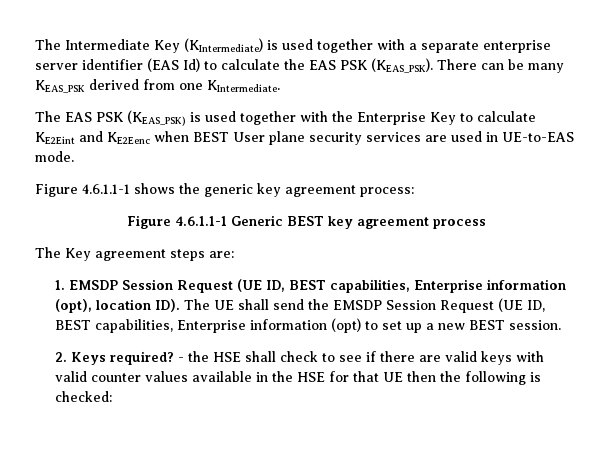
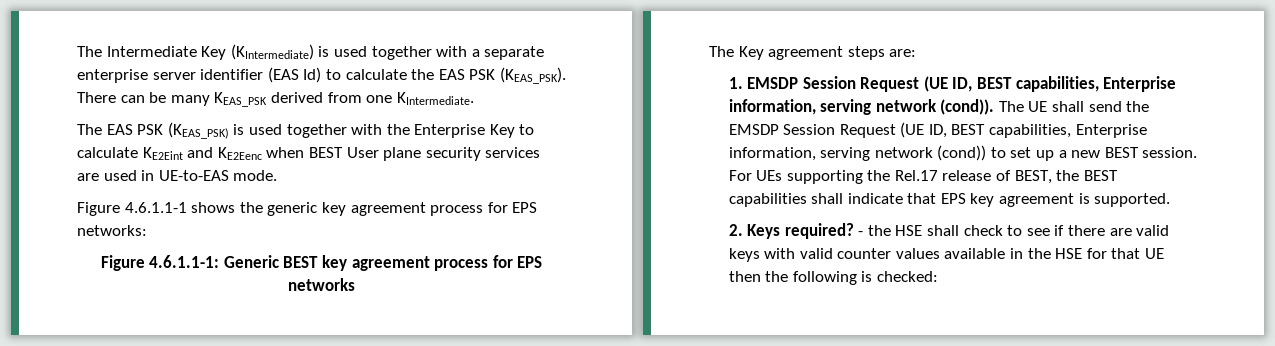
[360,187,414,197] [127,215,227,229] process: // Figure 4.6.1.1-1 -> [430,202,538,216] [77,225,147,236] [100,255,220,271] process for EPS networks: // Figure 4.6.1.1-1:
(486, 224) none -> [492,255,543,268] [288,278,355,291] for EPS networks
[487,279,567,290] [55,299,181,313] information (opt), location ID). -> [728,99,995,115] information, serving network (cond)).
[250,318,362,333] information (opt) -> [728,145,987,161] information, serving network (cond))
(562, 325) none -> [728,170,1118,184] [728,193,1171,207] For UEs supporting the Rel.17 release of BEST, the BEST capabilities shall indicate that EPS key agreement is supported.

